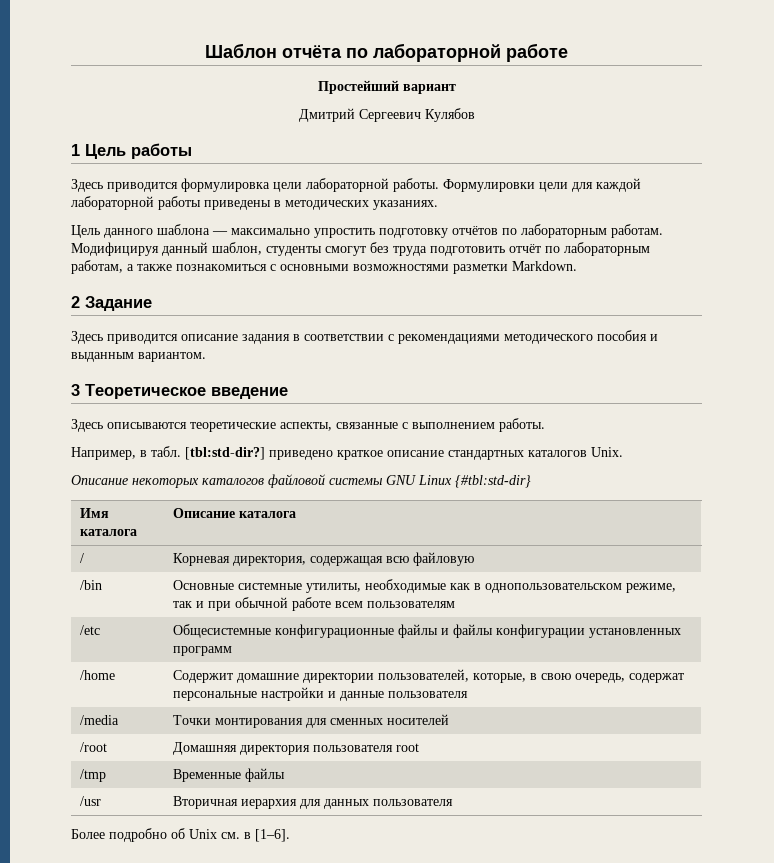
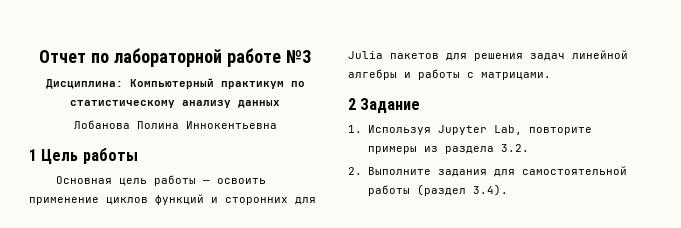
[205,43,342,58] Шаблон отчёта -> [39,50,87,63] Отчет
[317,80,456,94] [298,108,475,122] [71,143,192,159] [71,178,641,192] [71,196,438,210] [71,224,663,238] [71,242,650,256] [71,260,577,274] [71,296,152,311] [71,330,658,344] [71,352,206,362] [71,384,288,399] [71,418,545,432] [71,446,623,460] [71,474,531,488] [79,508,109,518] [79,529,137,536] [172,508,296,518] [79,553,84,563] [172,552,474,566] [79,580,102,590] [172,579,676,593] [172,597,455,611] [79,625,100,635] [172,624,681,638] [172,646,232,656] [79,670,115,680] [172,669,684,683] [172,687,468,701] [79,715,119,725] [172,714,449,728] [79,742,107,752] [172,742,419,755] [79,769,106,782] [172,768,285,782] [79,796,101,806] [172,796,453,809] [71,828,290,842] // Простейший вариант // Дмитрий Сергеевич Кулябов // 1 Цель работы // Здесь приводится формулировка цели лабораторной работы. Формулировки цели для каждой лабораторной работы приведены в методических указаниях. // Цель данного шаблона — максимально упростить подготовку отчётов по лабораторным работам. Модифицируя данный шаблон, студенты смогут без труда подготовить отчёт по лабораторным работам, а также познакомиться с основными возможностями разметки Markdown. // 2 Задание // Здесь приводится описание задания в соответствии с рекомендациями методического пособия и выданным вариантом. // 3 Теоретическое введение // Здесь описываются теоретические аспекты, связанные с выполнением работы. // Например, в табл. [tbl:std-dir?] приведено краткое описание стандартных каталогов Unix. // Описание некоторых каталогов файловой системы GNU Linux {#tbl:std-dir} // Имя каталога | Описание каталога // / | Корневая директория, содержащая всю файловую // /bin | Основные системные утилиты, необходимые как в однопользовательском режиме, так и при обычной работе всем пользователям // /etc | Общесистемные конфигурационные файлы и файлы конфигурации установленных программ // /home | Содержит домашние директории пользователей, которые, в свою очередь, содержат персональные настройки и данные пользователя // /media | Точки монтирования для сменных носителей // /root | Домашняя директория пользователя root // /tmp | Временные файлы // /usr | Вторичная иерархия для данных пользователя // Более подробно об Unix см. в [1–6]. -> [285,50,311,63] [45,78,305,89] [70,100,280,108] [73,120,277,129] [29,148,138,164] [56,175,267,186] [29,194,316,205] [348,50,628,61] [348,69,551,80] [348,98,421,114] [348,125,592,135] [367,144,529,154] [348,166,627,177] [367,184,508,196] №3 // Дисциплина: Компьютерный практикум по статистическому анализу данных // Лобанова Полина Иннокентьевна // 1 Цель работы // Основная цель работы — освоить применение циклов функций и сторонних для Julia пакетов для решения задач линейной алгебры и работы с матрицами. // 2 Задание // 1. Используя Jupyter Lab, повторите примеры из раздела 3.2. // 2. Выполните задания для самостоятельной работы (раздел 3.4).

